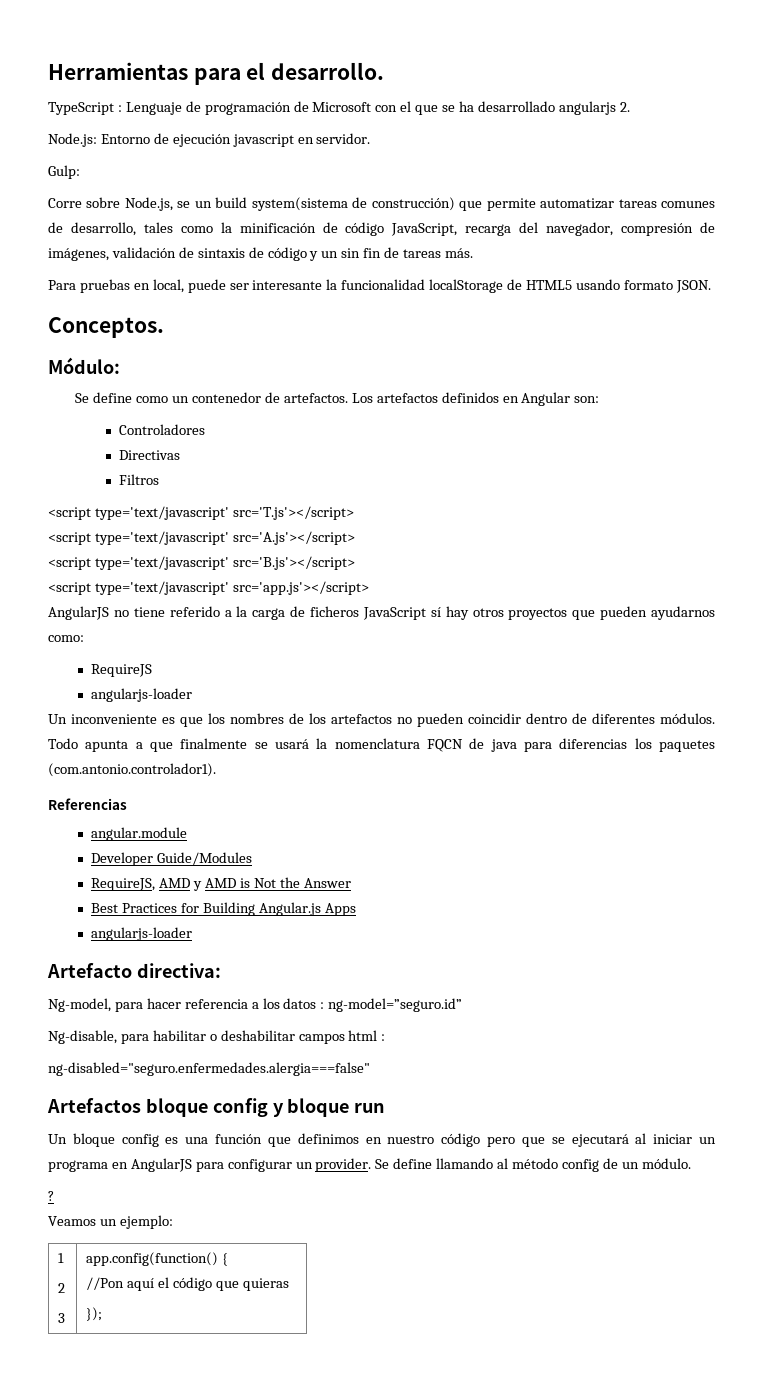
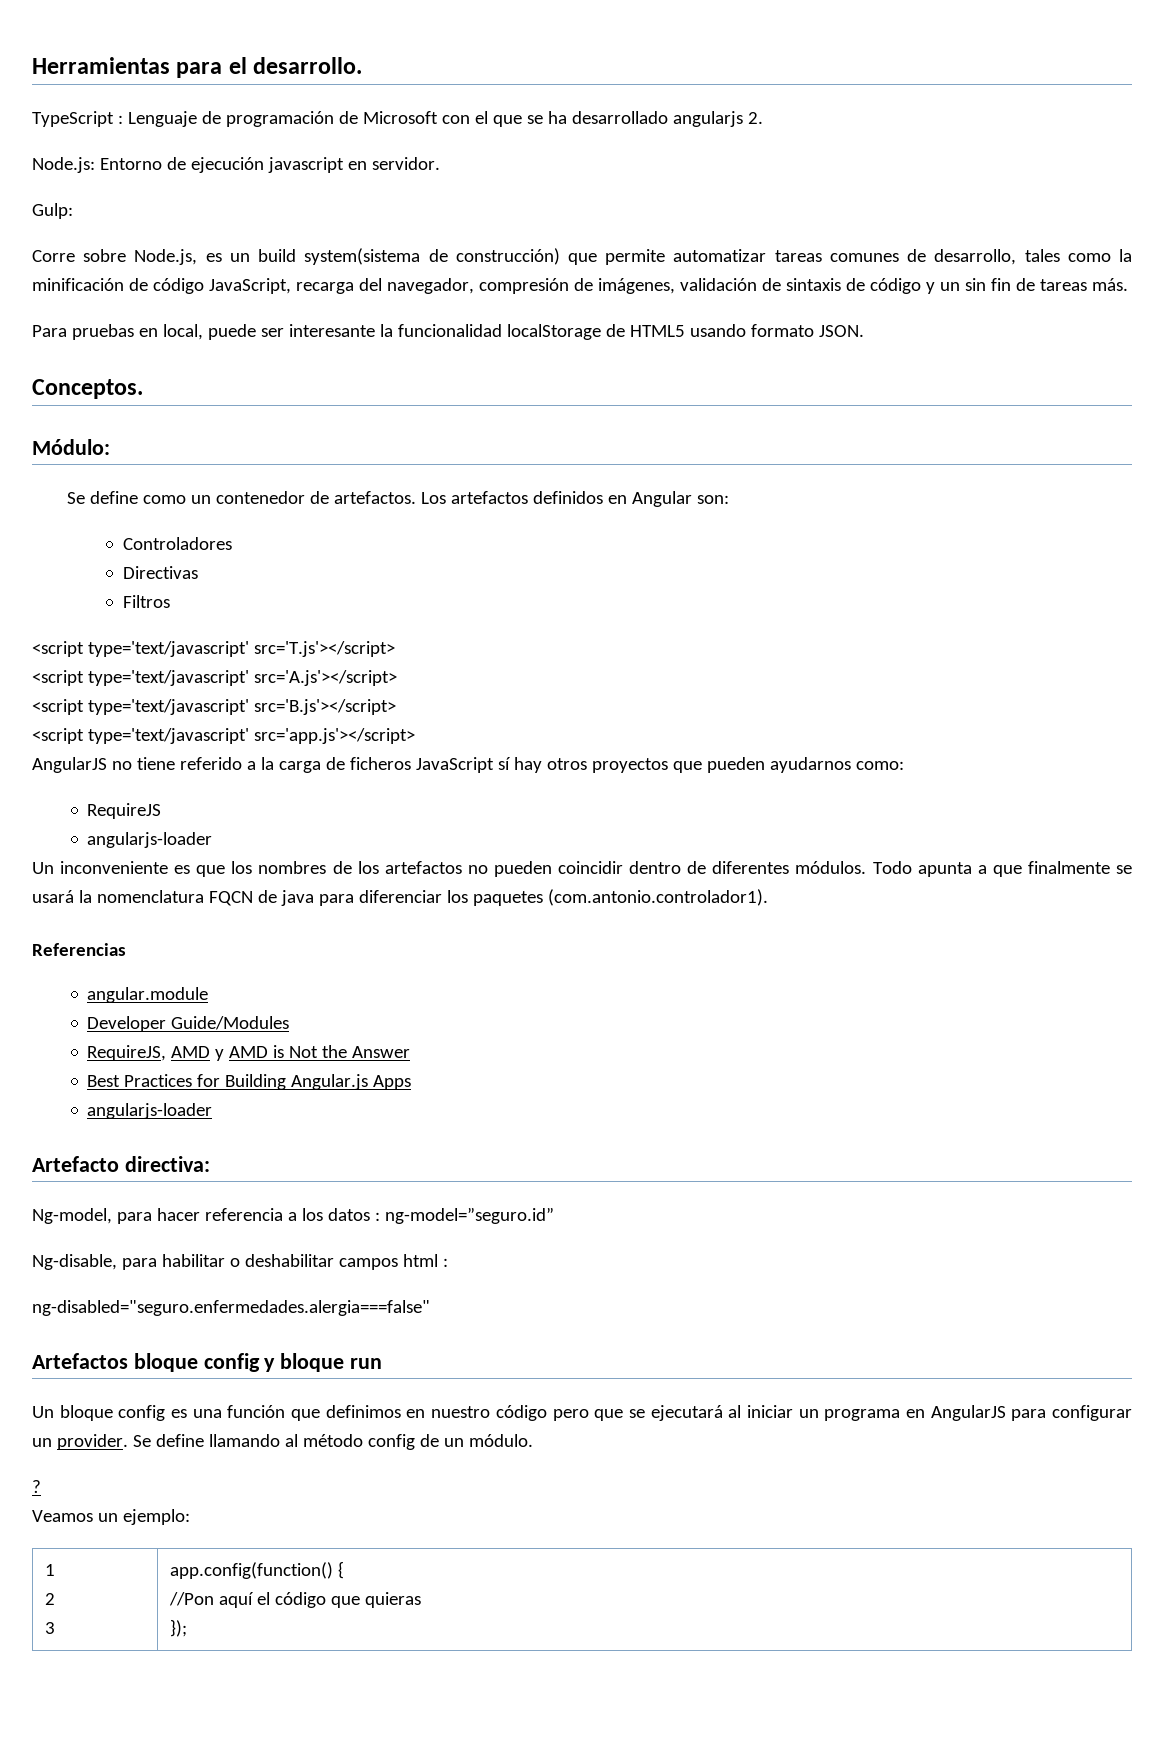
[177,201,191,208] se -> [205,253,222,262] es
[559,738,628,749] diferencias -> [358,890,442,903] diferenciar

